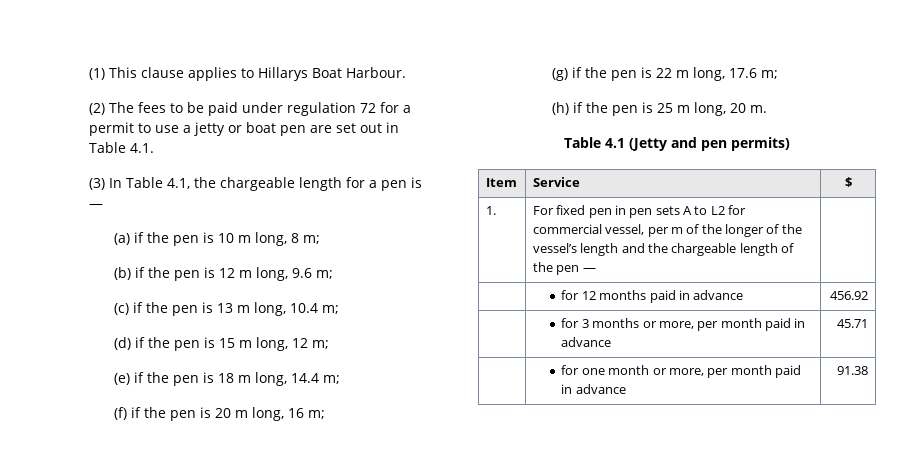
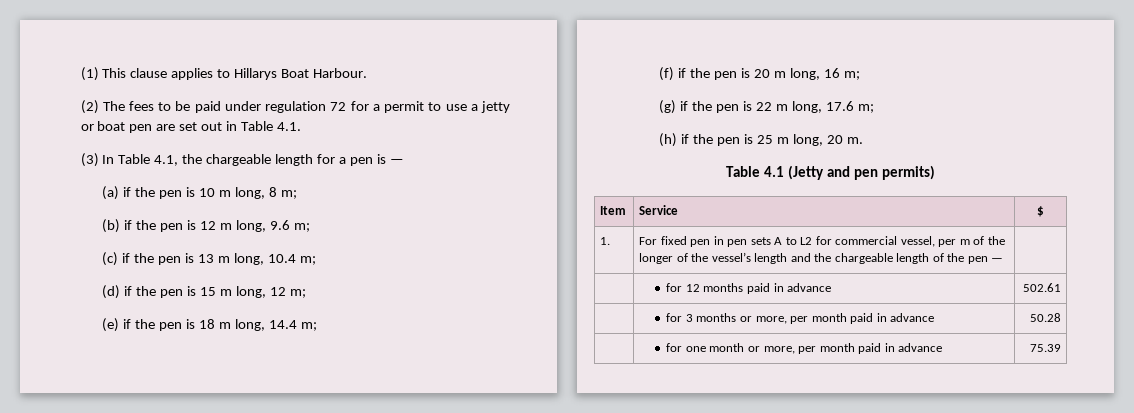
[830,291,869,300] 456.92 -> [1022,283,1061,292] 502.61
[837,319,869,328] 45.71 -> [1029,313,1061,322] 50.28
[837,366,869,375] 91.38 -> [1029,344,1061,352] 75.39

